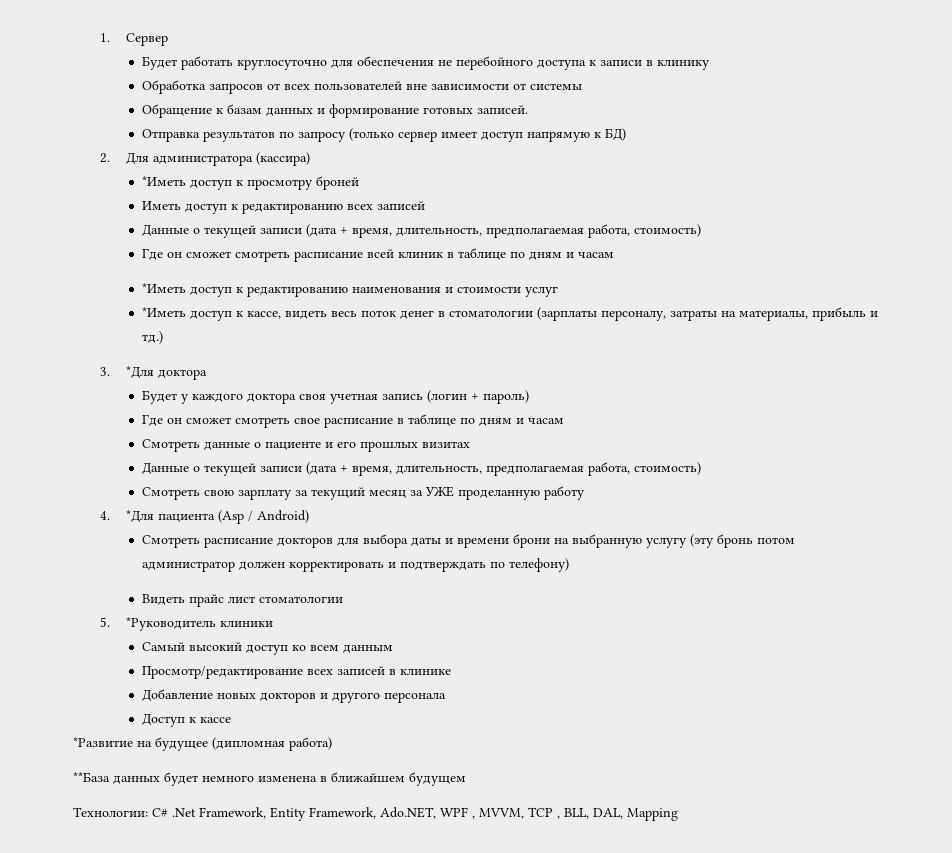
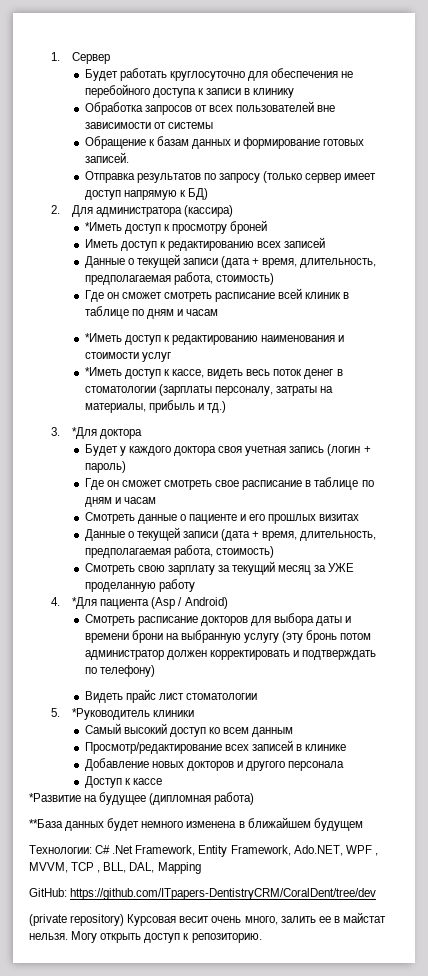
(678, 814) none -> [29,888,377,900] [29,912,386,926] [29,931,262,943] // GitHub: https://github.com/ITpapers-DentistryCRM/CoralDent/tree/dev // (private repository) Курсовая весит очень много, залить ее в майстат нельзя. Могу открыть доступ к репозиторию.

